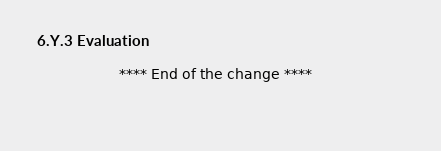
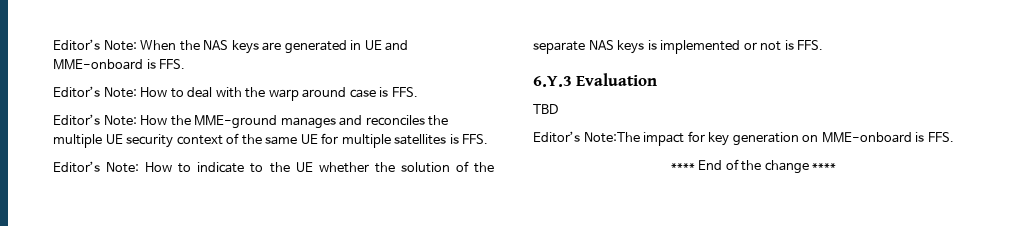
[37,35,150,46] 6.Y.3 Evaluation -> [53,39,409,54] [53,59,186,70] [53,86,418,101] [53,114,449,129] [53,133,489,148] [53,161,494,173] [533,40,824,54] [533,73,658,87] [533,104,558,114] [533,131,954,146] Editor’s Note: When the NAS keys are generated in UE and MME-onboard is FFS. // Editor’s Note: How to deal with the warp around case is FFS. // Editor’s Note: How the MME-ground manages and reconciles the multiple UE security context of the same UE for multiple satellites is FFS. // Editor’s Note: How to indicate to the UE whether the solution of the separate NAS keys is implemented or not is FFS. // 6.Y.3 Evaluation // TBD // Editor’s Note:The impact for key generation on MME-onboard is FFS.

